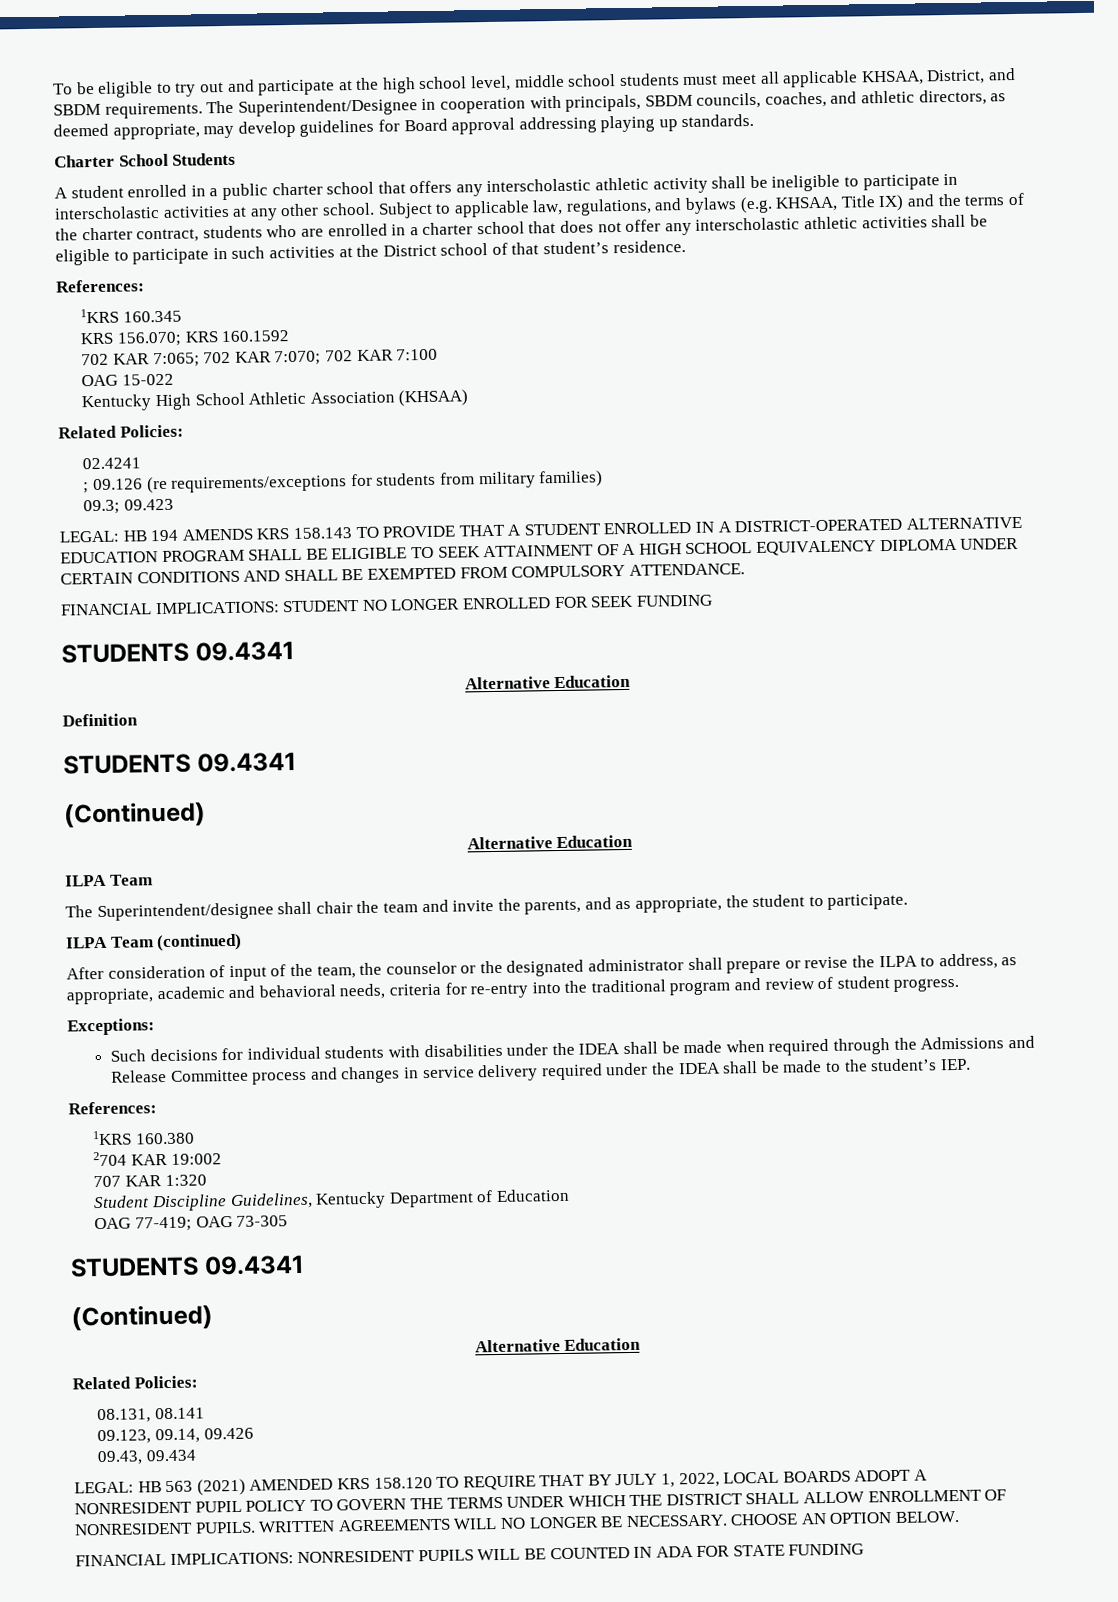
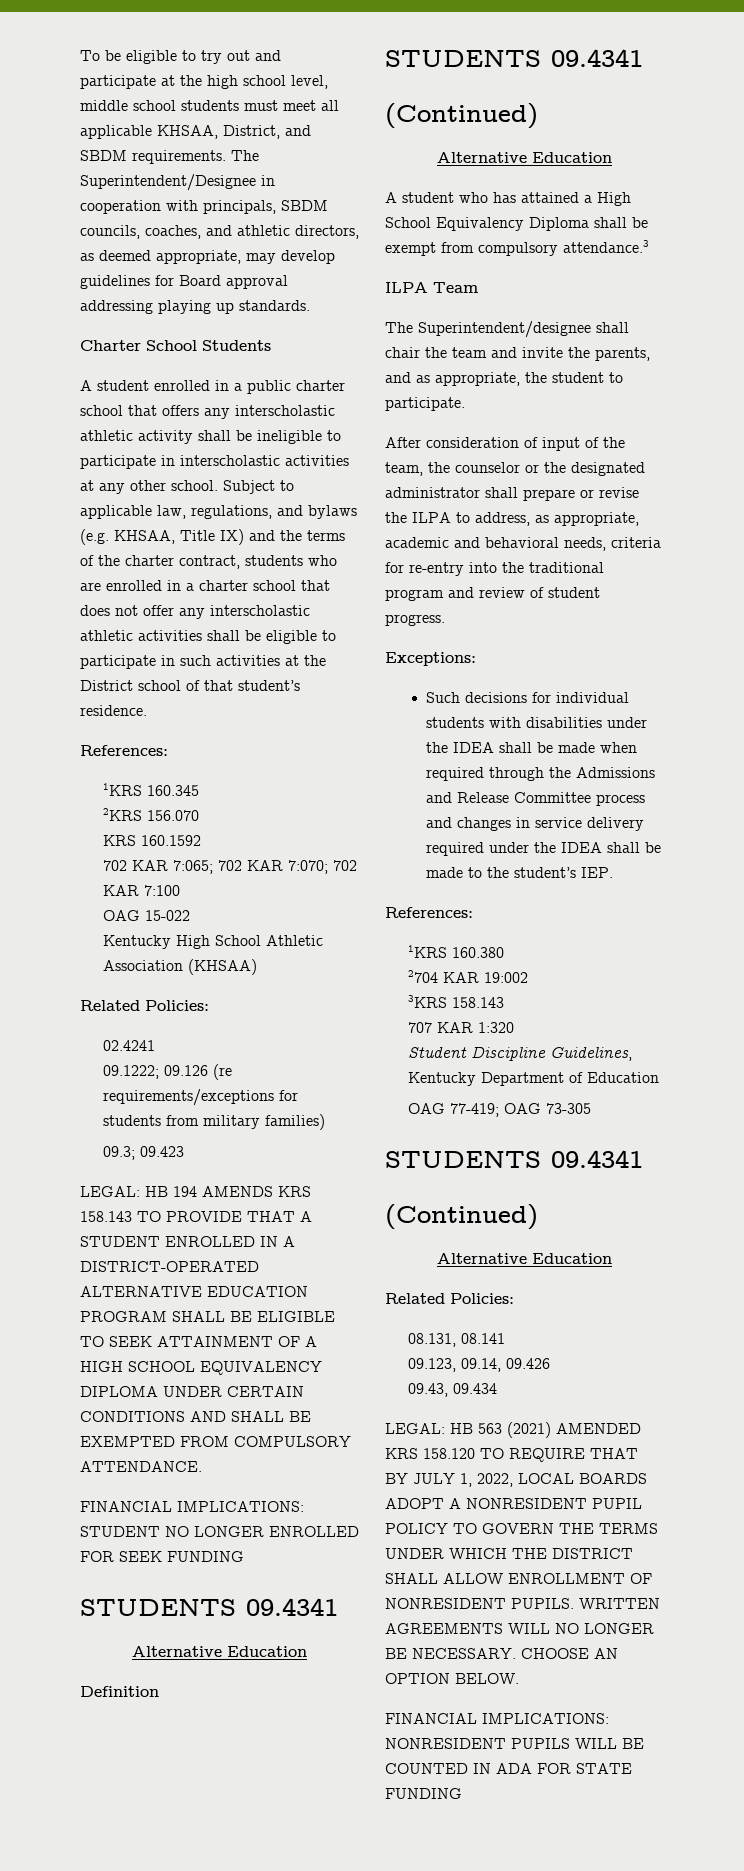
[80,331,182,347] KRS 156.070; -> [103,808,200,821] 2KRS 156.070 //
[83,482,90,494] ; -> [103,1065,160,1079] 09.1222;
(634, 841) none -> [385,192,631,206] [385,217,648,231] [385,240,649,256] // A student who has attained a High School Equivalency Diploma shall be exempt from compulsory attendance.3
[66,933,243,952] // ILPA Team (continued) -> (465, 404) none
(222, 1159) none -> [408,995,505,1008] // 3KRS 158.143

